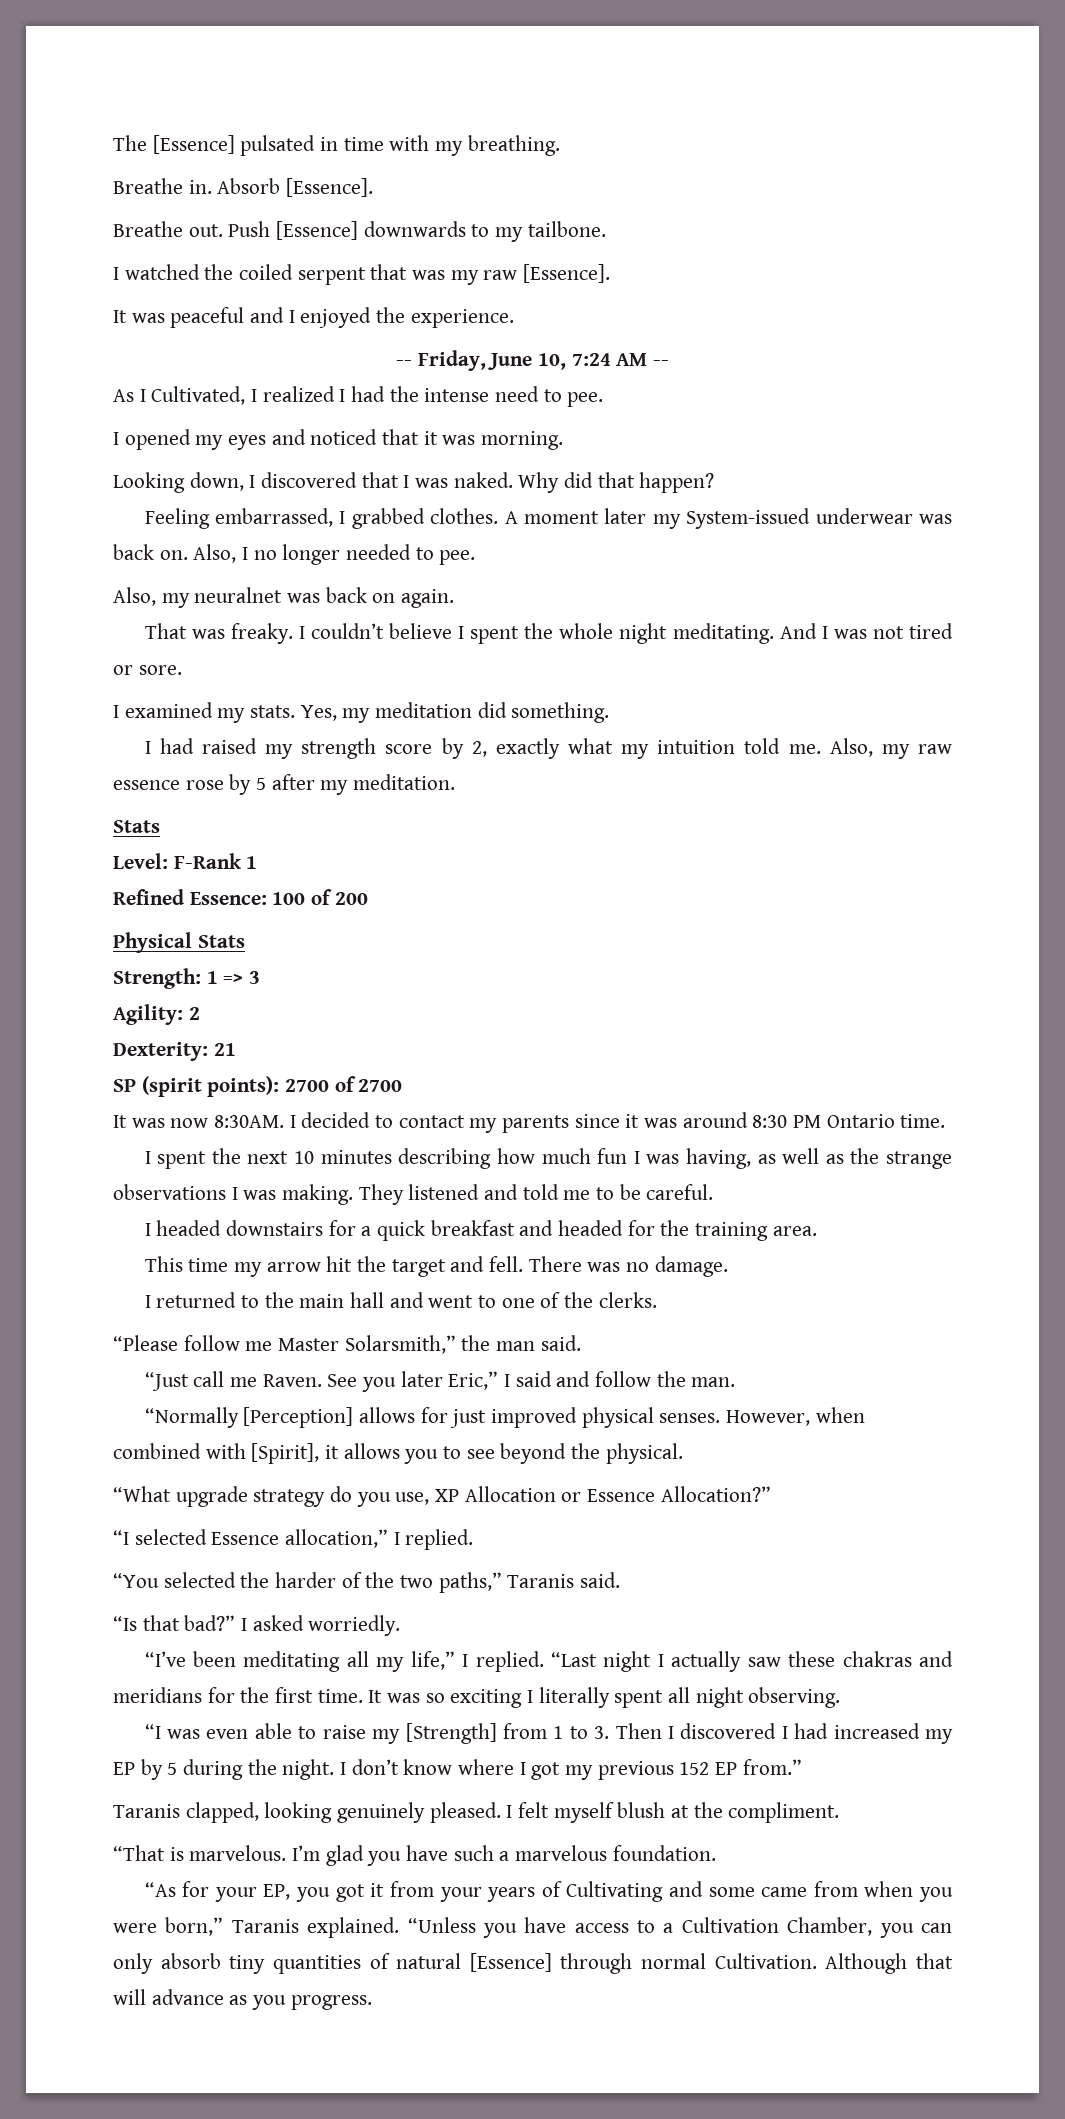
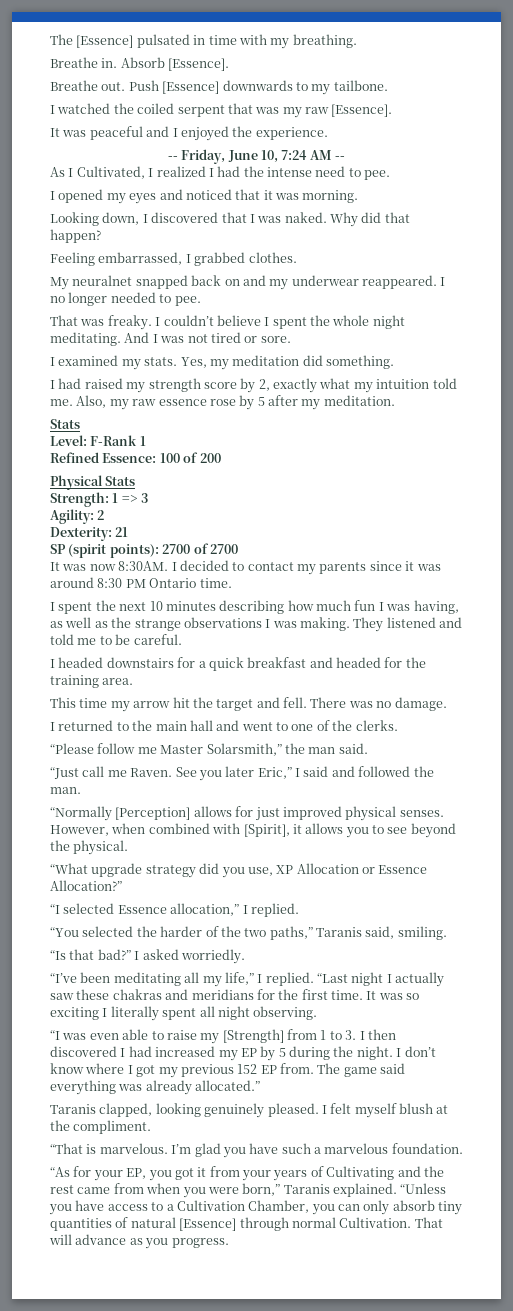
[504,508,952,529] [113,544,237,563] A moment later my System-issued underwear was back on. Also, -> [50,275,437,290] // My neuralnet snapped back on and my underwear reappeared.
[113,587,455,608] // Also, my neuralnet was back on again. -> (201, 301) none
[595,1371,652,1387] follow -> [358,766,411,777] followed
[330,1486,353,1502] do -> [199,863,220,874] did
[580,1572,621,1588] said. -> [365,926,447,940] said, smiling.
[615,1723,674,1739] Then I -> [359,1029,396,1040] I then
[742,1759,802,1775] from.” -> [280,1063,406,1077] [50,1080,261,1095] from. The game said everything was already allocated.”
[708,1887,755,1897] some -> [423,1166,444,1177] [50,1185,74,1194] the rest
[825,1953,953,1974] Although that -> [414,1217,443,1228] That

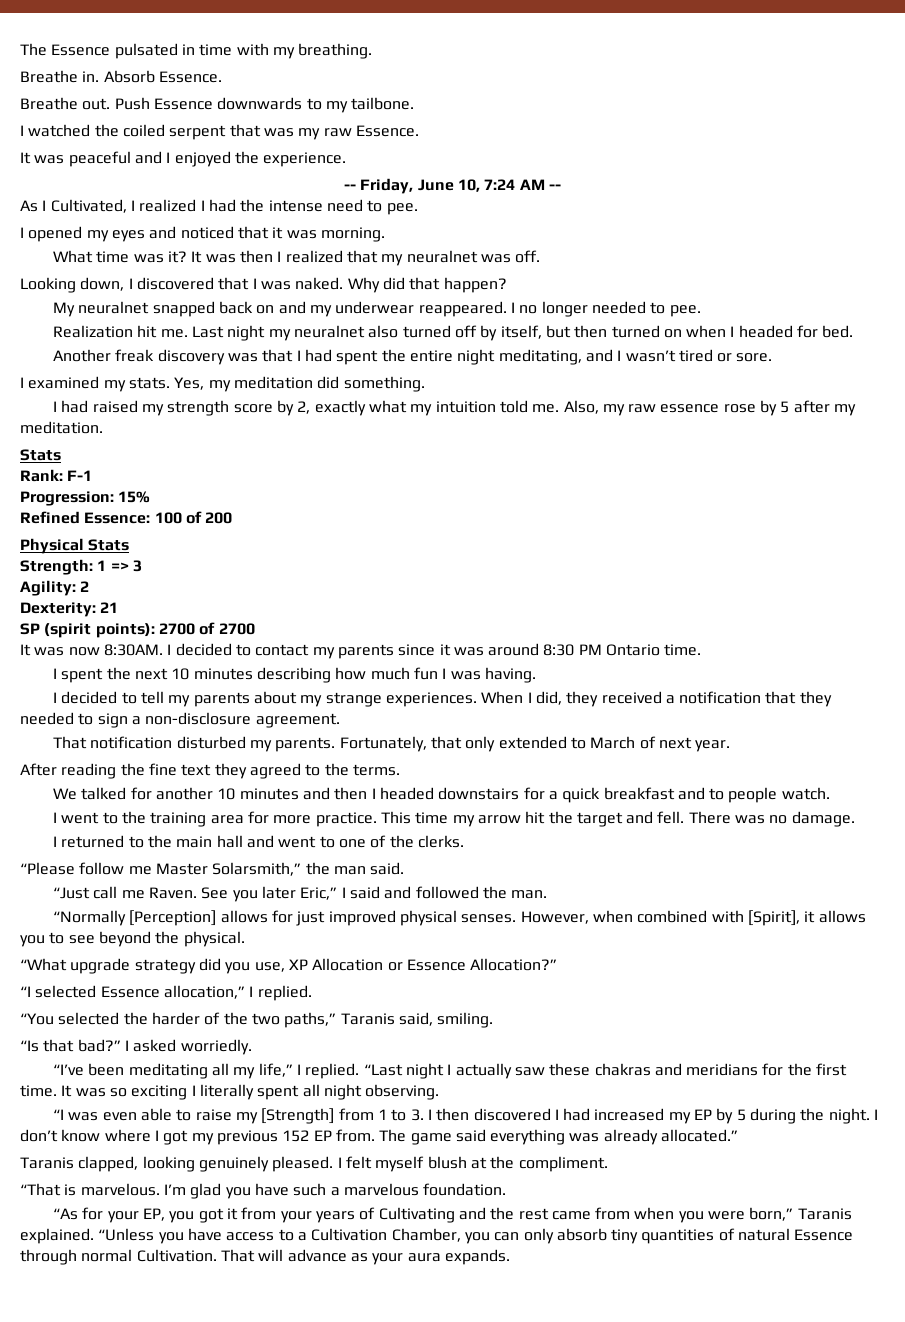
[50,34,134,48] The [Essence] -> [20,43,111,56] The Essence
[168,58,230,71] [Essence]. -> [158,71,222,83] Essence.
[162,81,220,94] [Essence] -> [153,98,213,110] Essence
[331,104,393,117] [Essence]. -> [355,125,419,137] Essence.
(359, 196) none -> [53,250,541,266] // What time was it? It was then I realized that my neuralnet was off.
[50,252,297,266] // Feeling embarrassed, I grabbed clothes. -> (507, 285) none
[50,315,405,330] [50,332,208,346] That was freaky. I couldn’t believe I spent the whole night meditating. And I was not -> [53,325,854,341] [53,349,676,365] Realization hit me. Last night my neuralnet also turned off by itself, but then turned on when I headed for bed. // Another freak discovery was that I had spent the entire night meditating, and I wasn’t
[50,435,146,446] Level: F-Rank 1 -> [20,469,93,482] [20,491,151,506] Rank: F-1 // Progression: 15%
[413,600,459,614] [50,617,463,632] [50,634,182,645] having, as well as the strange observations I was making. They listened and told me to be careful. // -> [484,667,536,683] [53,691,832,707] [20,712,340,728] [53,736,731,752] [20,763,400,779] [53,787,368,800] having. // I decided to tell my parents about my strange experiences. When I did, they received a notification that they needed to sign a non-disclosure agreement. // That notification disturbed my parents. Fortunately, that only extended to March of next year. // After reading the fine text they agreed to the terms. // We talked for another 10 minutes and then
[336,657,426,668] [50,675,134,688] headed for the training area. // -> [709,787,830,803] [53,811,377,827] to people watch. // I went to the training area for more practice.
[179,1218,237,1231] [Essence] -> [794,1229,854,1241] Essence
[145,1238,229,1249] you progress. -> [372,1249,510,1265] your aura expands.

